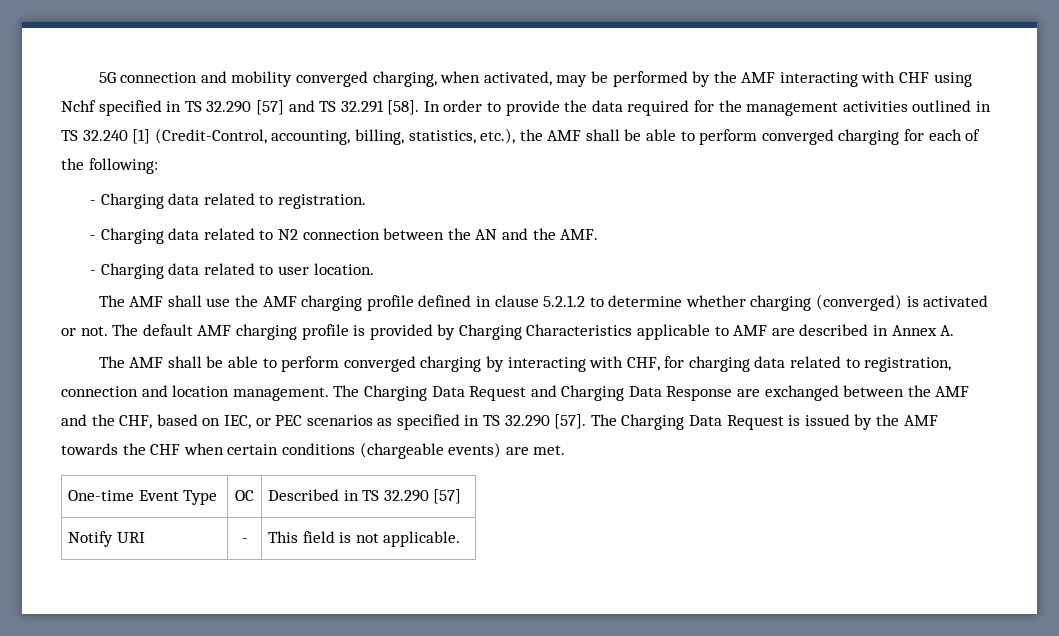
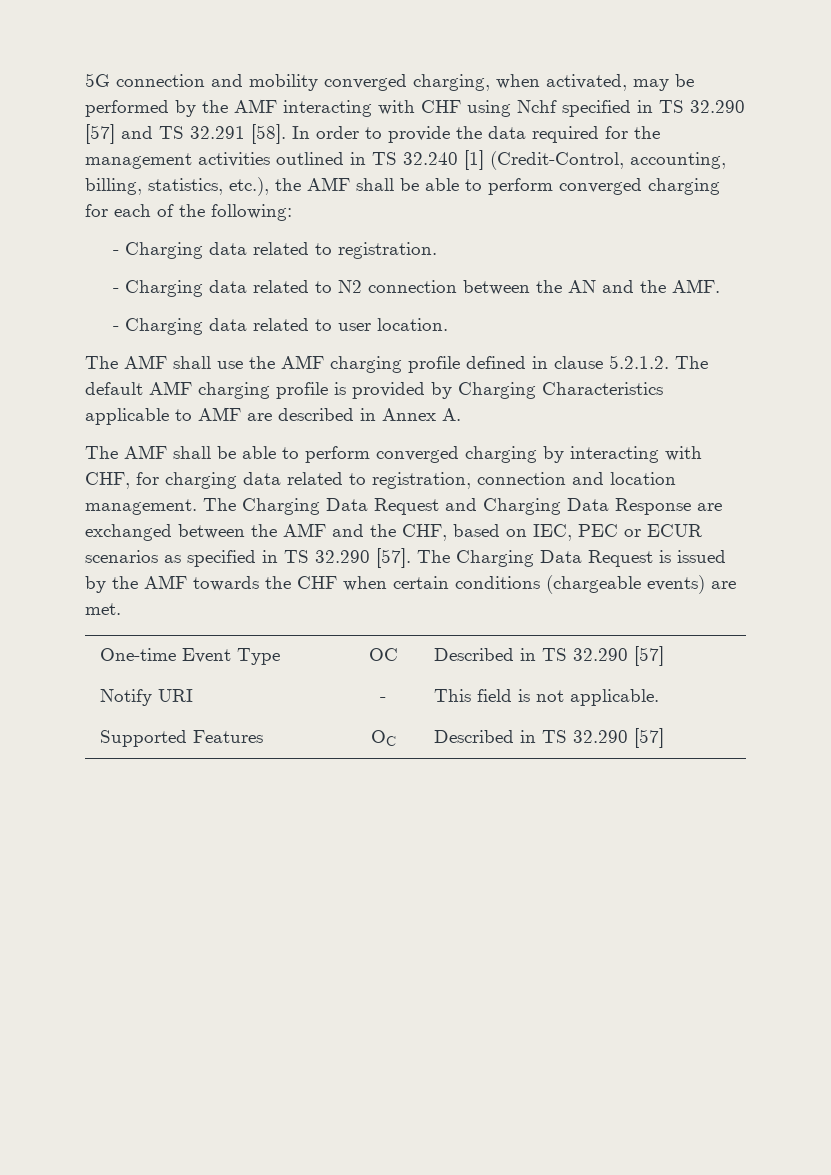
[543,294,989,311] [61,326,108,336] 5.2.1.2 to determine whether charging (converged) is activated or not. -> [609,355,669,369] 5.2.1.2.
[255,415,303,426] or PEC -> [578,524,702,537] PEC or ECUR
(461, 539) none -> [99,730,263,747] [370,730,396,746] [433,728,664,748] // Supported Features | OC | Described in TS 32.290 [57]

